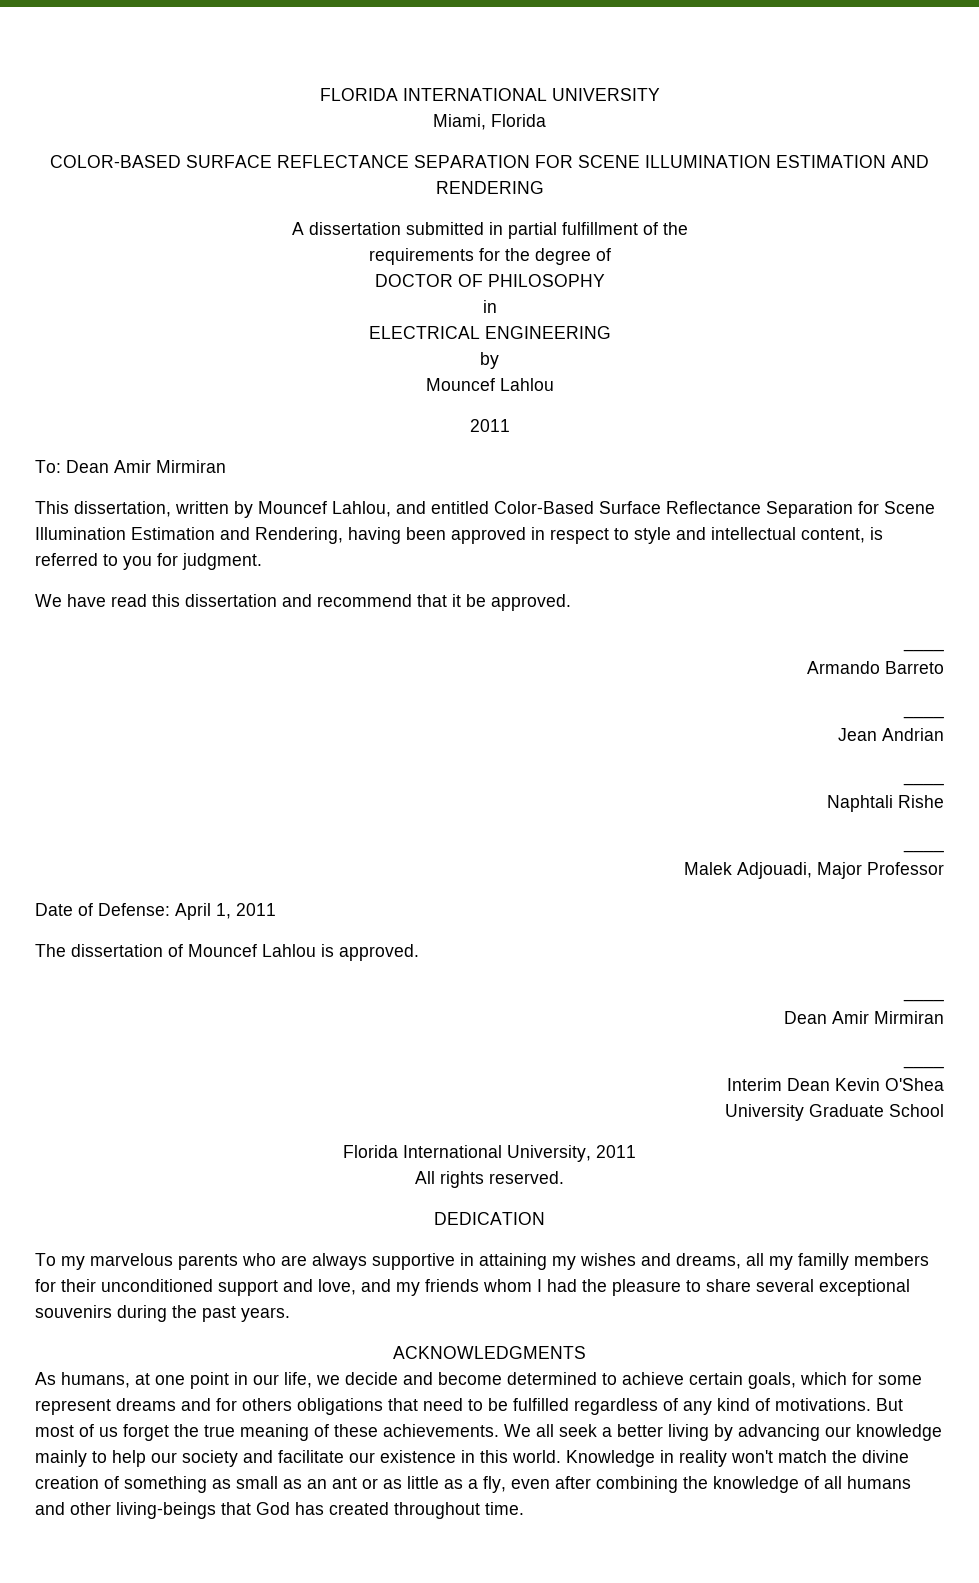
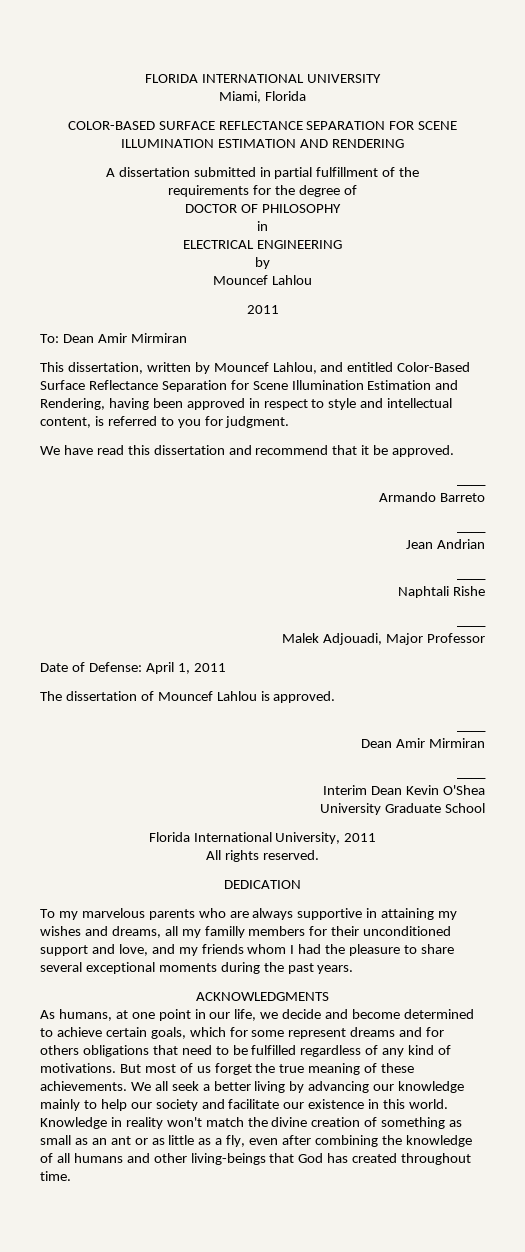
[35,1305,112,1318] souvenirs -> [158,963,217,972] moments

